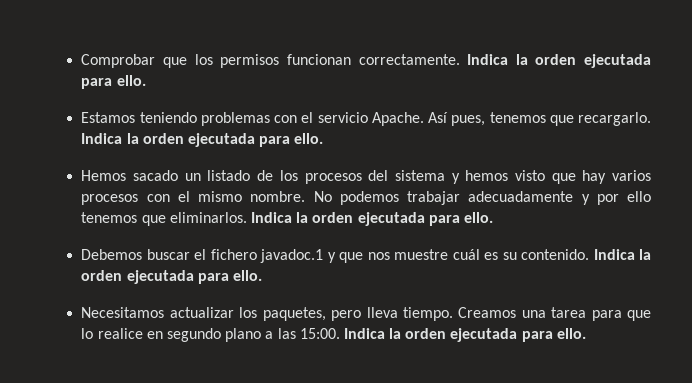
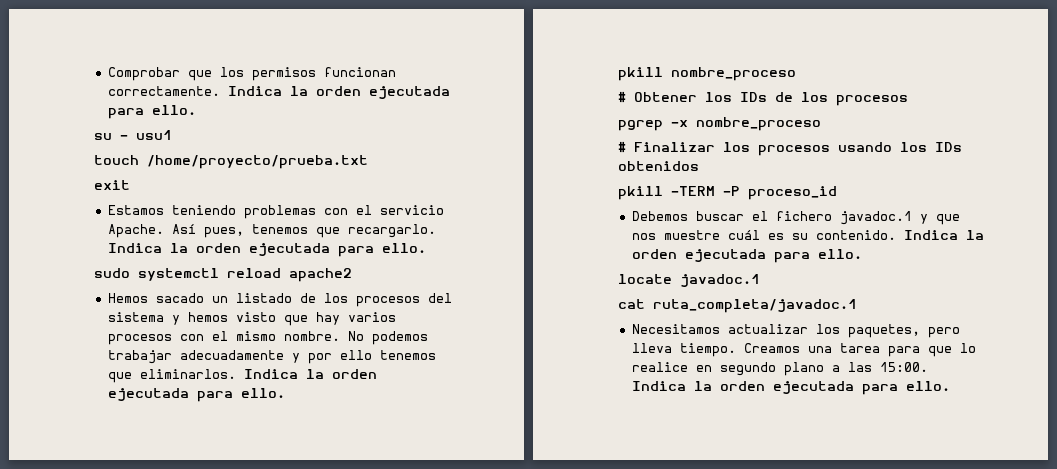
(146, 80) none -> [93,130,172,140] [93,155,368,169] [93,180,130,190] // su - usu1 // touch /home/proyecto/prueba.txt // exit
(324, 138) none -> [93,268,352,282] // sudo systemctl reload apache2
(493, 217) none -> [617,67,796,81] [617,91,908,106] [617,117,821,131] [617,141,962,156] [617,161,699,171] [617,186,837,200] // pkill nombre_proceso // # Obtener los IDs de los procesos // pgrep -x nombre_proceso // # Finalizar los procesos usando los IDs obtenidos // pkill -TERM -P proceso_id
(262, 275) none -> [617,274,760,287] [617,299,857,313] // locate javadoc.1 // cat ruta_completa/javadoc.1

